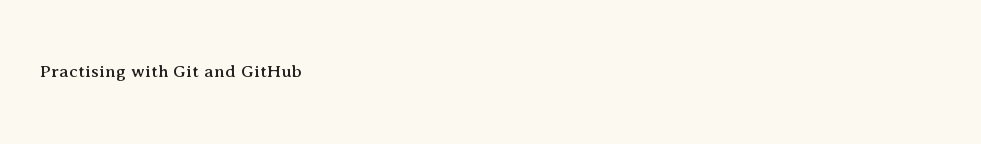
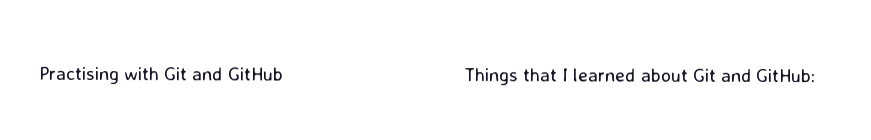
(302, 71) none -> [463,68,816,86] // Things that I learned about Git and GitHub:

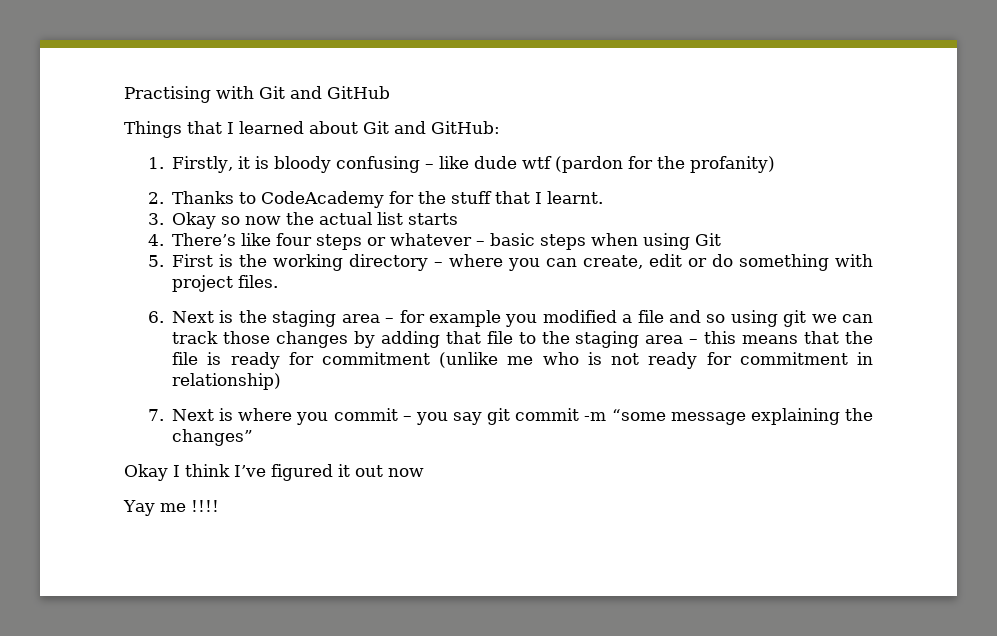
(816, 75) none -> [147,156,776,173] [147,191,604,208] [147,212,459,229] [147,233,722,250] [147,254,873,271] [172,275,279,292] [147,310,873,327] [172,331,873,348] [172,352,873,369] [172,373,282,390] [147,408,873,425] [172,429,254,446] [124,464,424,481] [123,500,219,516] // 1. Firstly, it is bloody confusing – like dude wtf (pardon for the profanity) // 2. Thanks to CodeAcademy for the stuff that I learnt. // 3. Okay so now the actual list starts // 4. There’s like four steps or whatever – basic steps when using Git // 5. First is the working directory – where you can create, edit or do something with project files. // 6. Next is the staging area – for example you modified a file and so using git we can track those changes by adding that file to the staging area – this means that the file is ready for commitment (unlike me who is not ready for commitment in relationship) // 7. Next is where you commit – you say git commit -m “some message explaining the changes” // Okay I think I’ve figured it out now // Yay me !!!!

